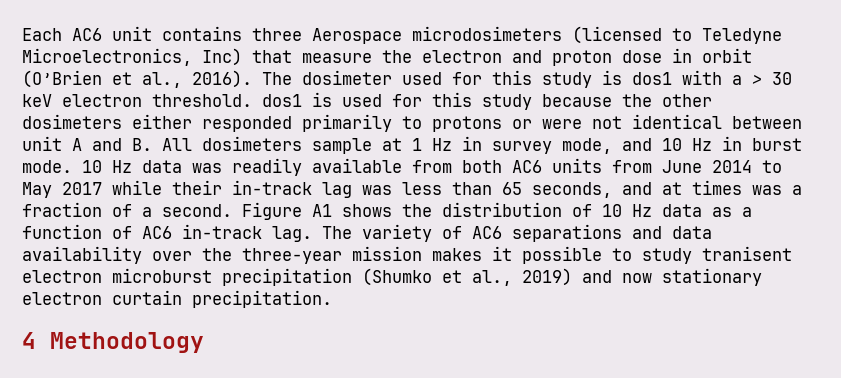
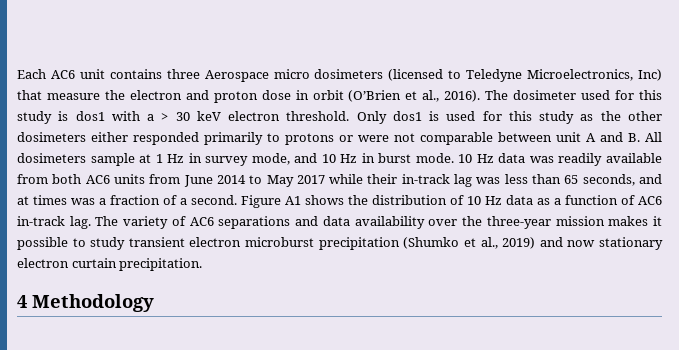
[412,26,562,41] microdosimeters -> [273,69,384,79] micro dosimeters
(252, 100) none -> [356,111,387,124] Only
[542,94,612,107] because -> [580,114,594,121] as
[632,114,722,129] identical -> [420,132,493,145] comparable
[702,246,792,261] tranisent -> [128,237,185,247] transient

